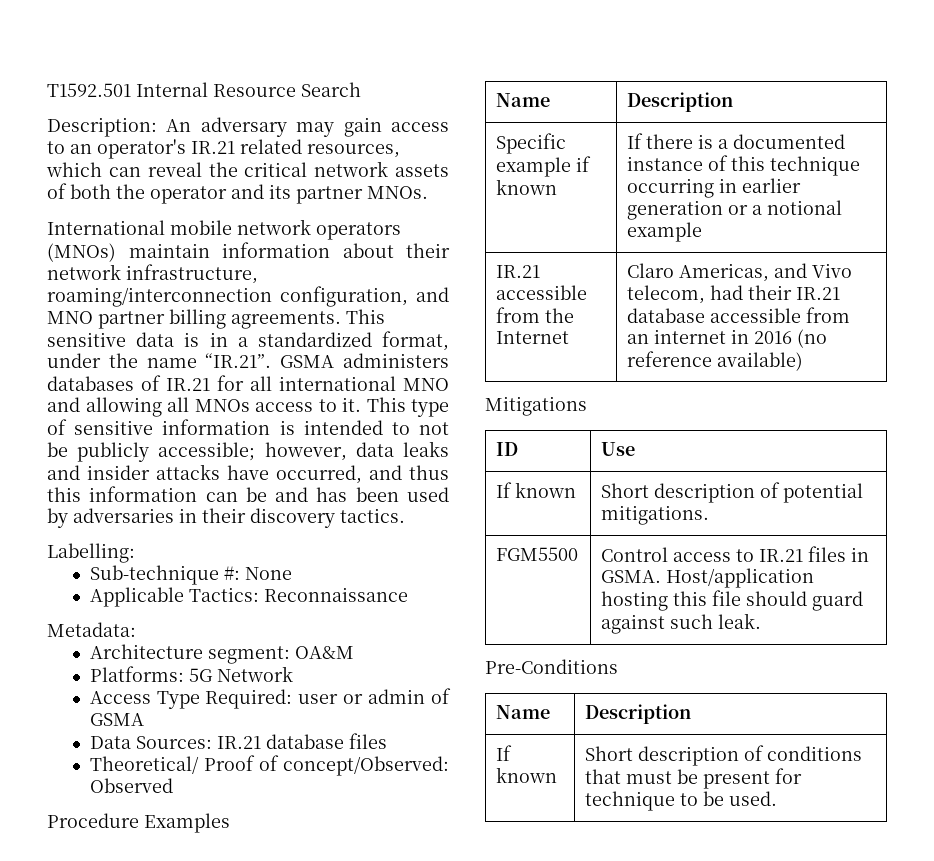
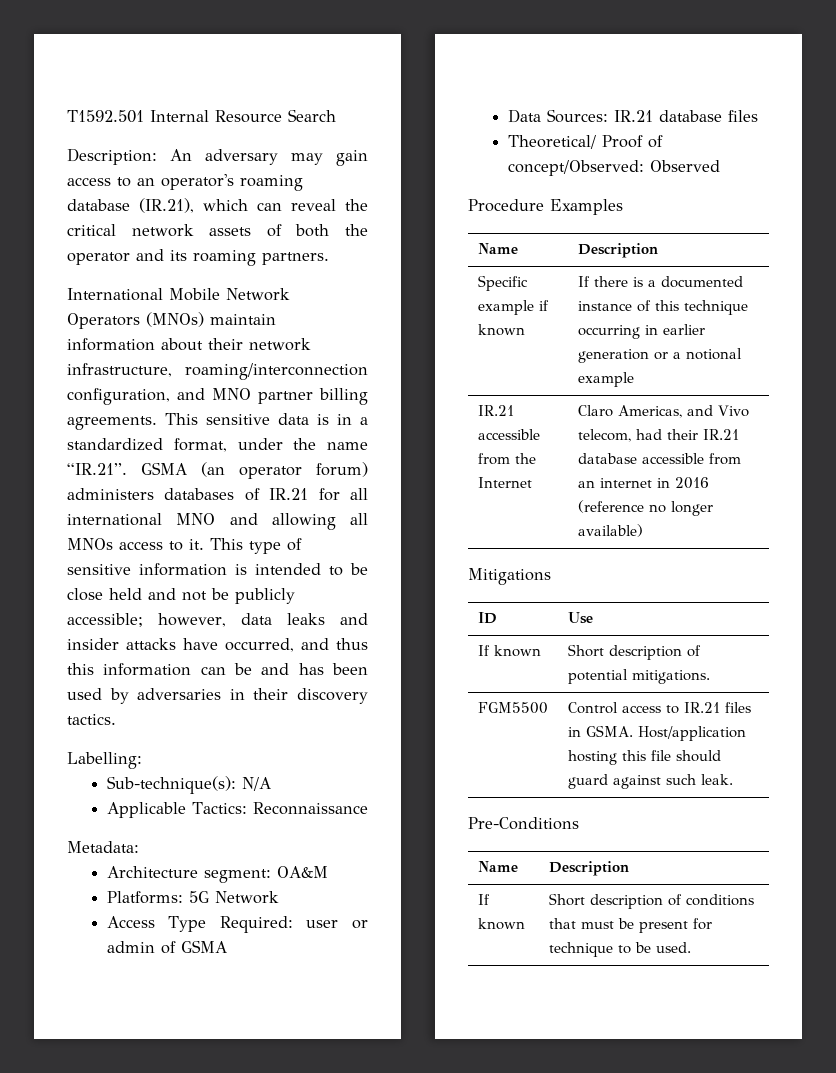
[191,139,400,158] IR.21 related resources, -> [240,175,303,191] [67,198,194,213] roaming database (IR.21),
[296,186,428,204] partner MNOs. -> [193,250,329,266] roaming partners.
[170,219,401,240] mobile network operators -> [169,288,290,301] [67,313,140,329] Mobile Network Operators
(335, 361) none -> [201,462,368,479] (an operator forum)
(410, 428) none -> [350,563,368,575] [67,588,176,601] be close held and
[89,565,292,585] Sub-technique #: None -> [106,776,271,794] Sub-technique(s): N/A
[797,329,828,348] [627,351,713,367] (no reference -> [577,500,713,516] (reference no longer

